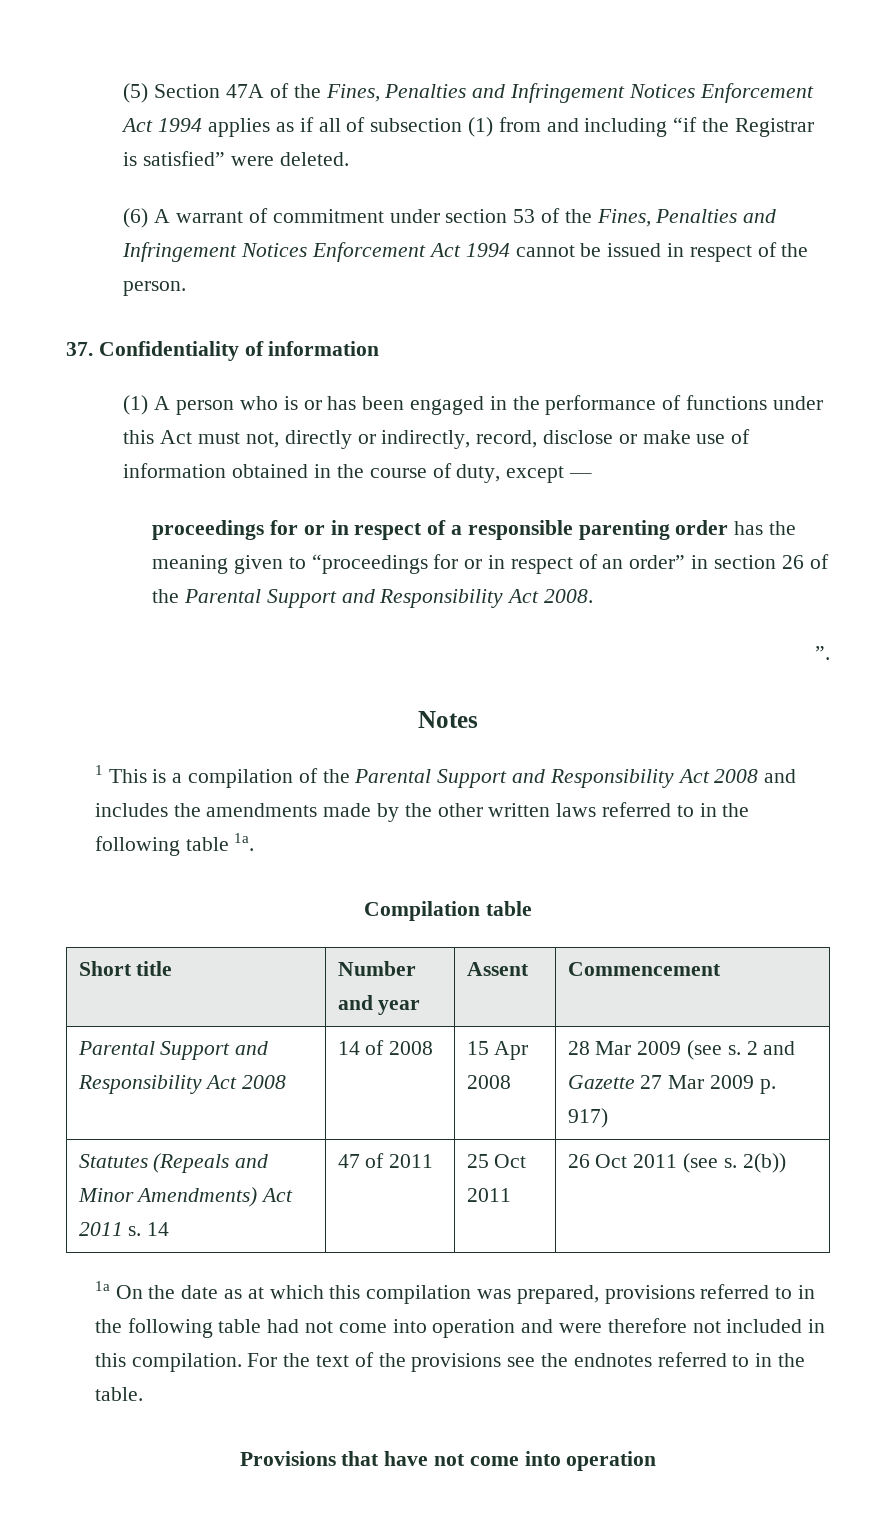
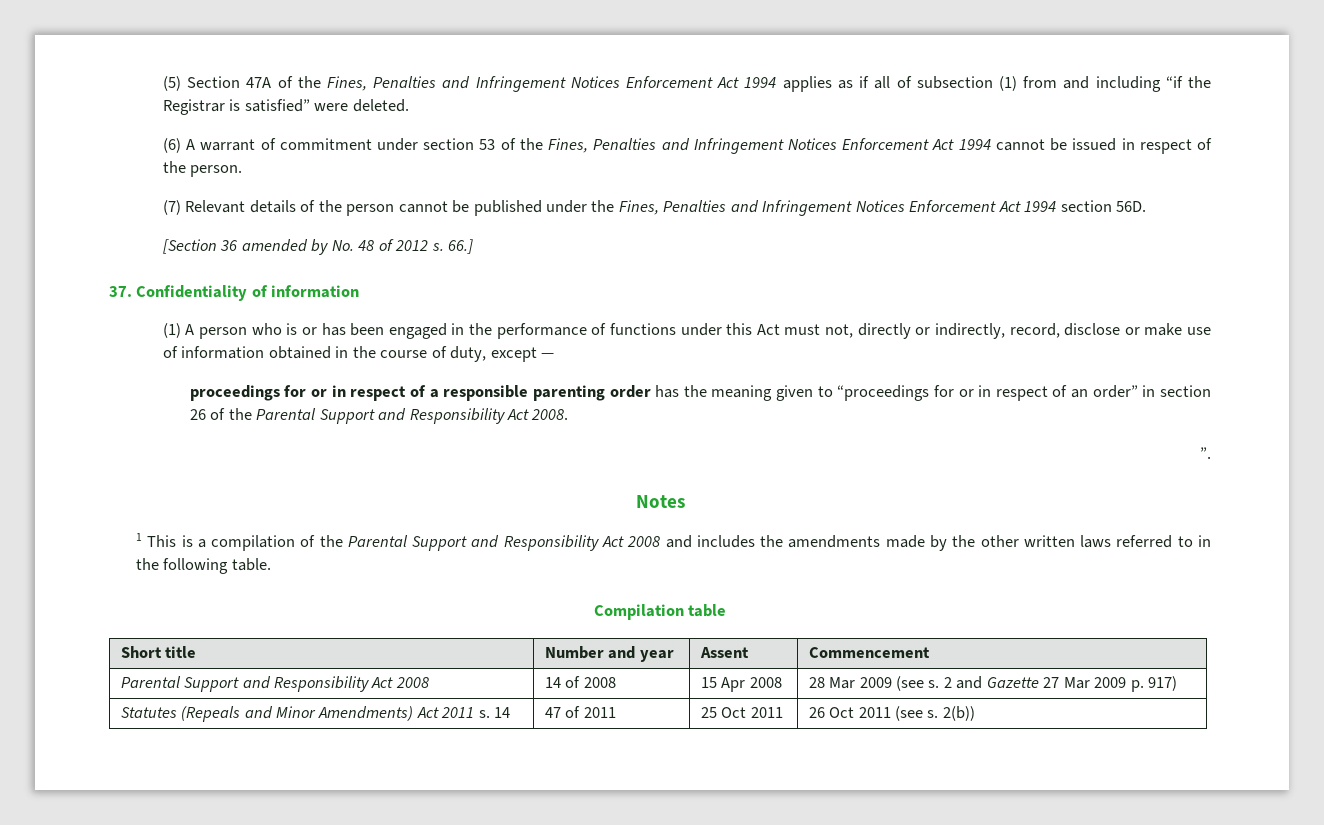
(187, 288) none -> [162,200,1146,216] [162,239,473,255] // (7) Relevant details of the person cannot be published under the Fines, Penalties and Infringement Notices Enforcement Act 1994 section 56D. // [Section 36 amended by No. 48 of 2012 s. 66.]
[185,833,255,851] table 1a. -> [231,558,271,571] table.
[94,1281,816,1304] [94,1318,826,1338] [94,1352,806,1372] [94,1387,143,1401] [239,1451,657,1471] // 1a On the date as at which this compilation was prepared, provisions referred to in the following table had not come into operation and were therefore not included in this compilation. For the text of the provisions see the endnotes referred to in the table. // Provisions that have not come into operation -> (975, 713) none

